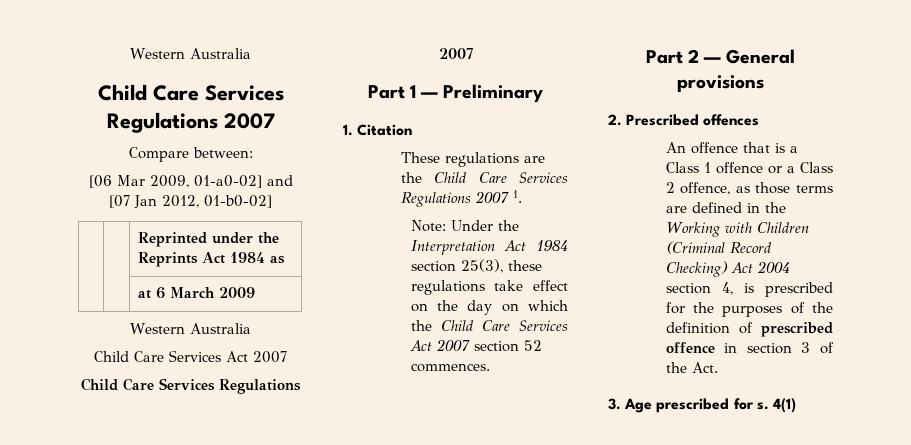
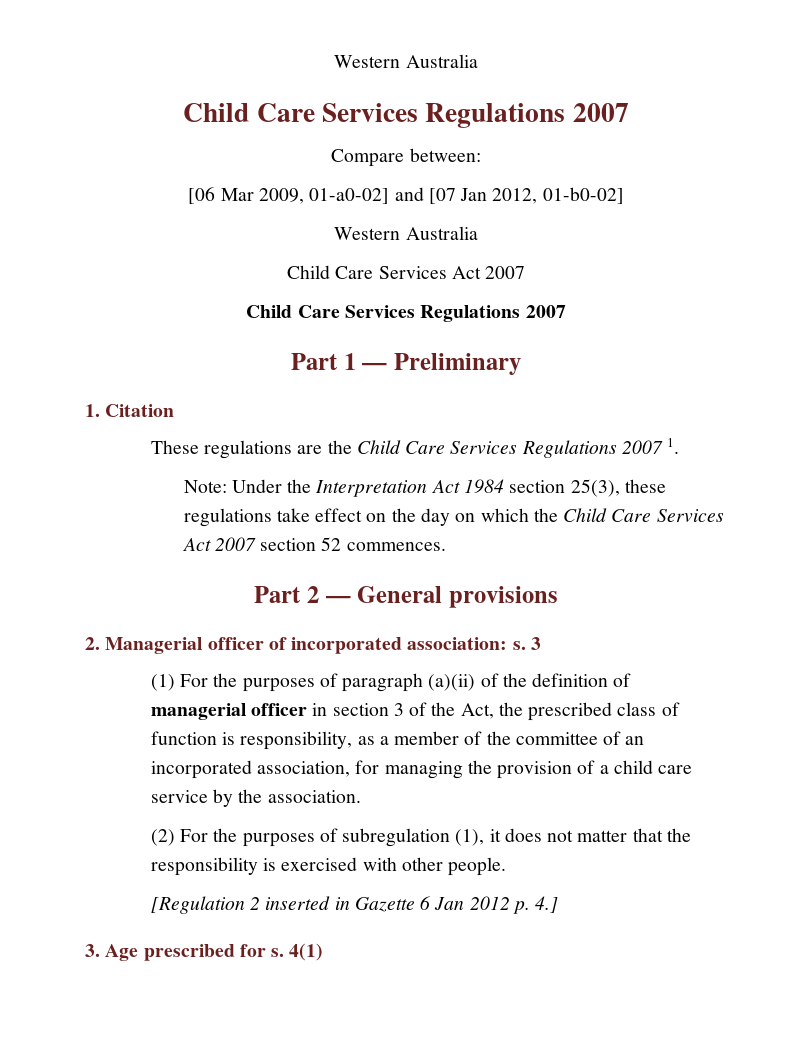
[138,232,280,247] [138,252,286,267] [138,287,256,299] // | | Reprinted under the Reprints Act 1984 as // | | at 6 March 2009 -> (624, 195) none
[626,114,760,126] [665,142,798,154] [665,162,833,174] [665,182,833,195] [665,202,786,213] [665,222,809,237] [665,241,772,254] [665,261,790,277] [665,282,833,297] [665,302,783,317] Prescribed offences // An offence that is a Class 1 offence or a Class 2 offence, as those terms are defined in the Working with Children (Criminal Record Checking) Act 2004 section 4, is prescribed for the purposes -> [105,637,541,654] [150,673,476,692] Managerial officer of incorporated association: s. 3 // (1) For the purposes of paragraph (a)(ii)
[761,322,833,337] [665,342,715,353] prescribed offence -> [150,703,308,720] managerial officer
[691,362,718,373] Act. -> [460,702,680,721] [150,731,645,750] [150,760,693,779] [150,789,361,807] [150,828,691,847] [150,857,507,876] [150,896,559,914] Act, the prescribed class of function is responsibility, as a member of the committee of an incorporated association, for managing the provision of a child care service by the association. // (2) For the purposes of subregulation (1), it does not matter that the responsibility is exercised with other people. // [Regulation 2 inserted in Gazette 6 Jan 2012 p. 4.]

